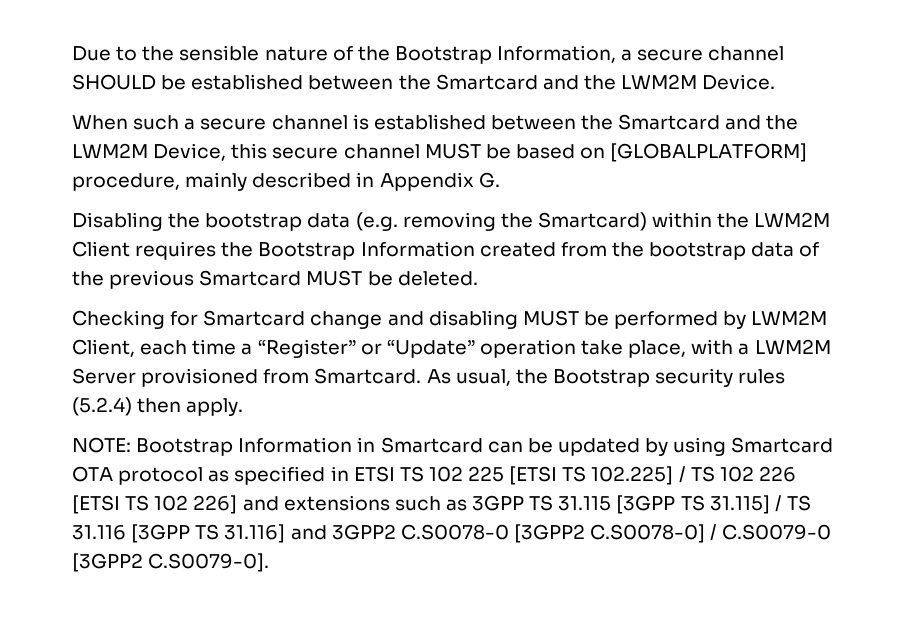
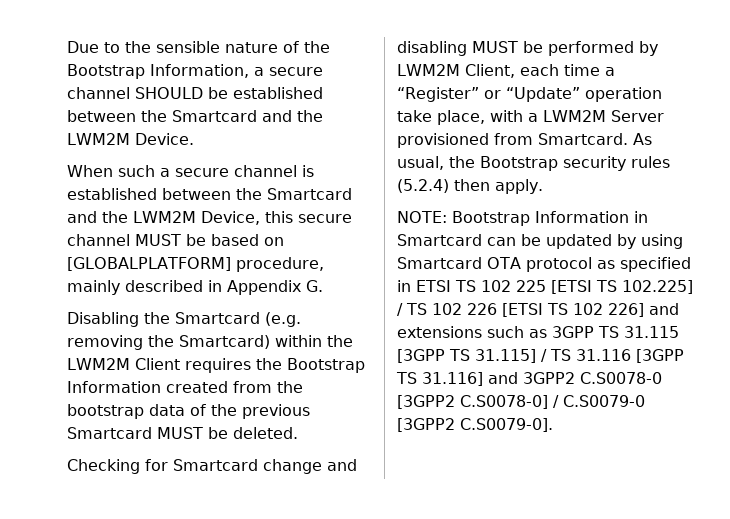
[205,213,351,231] bootstrap data -> [175,312,260,324] Smartcard

